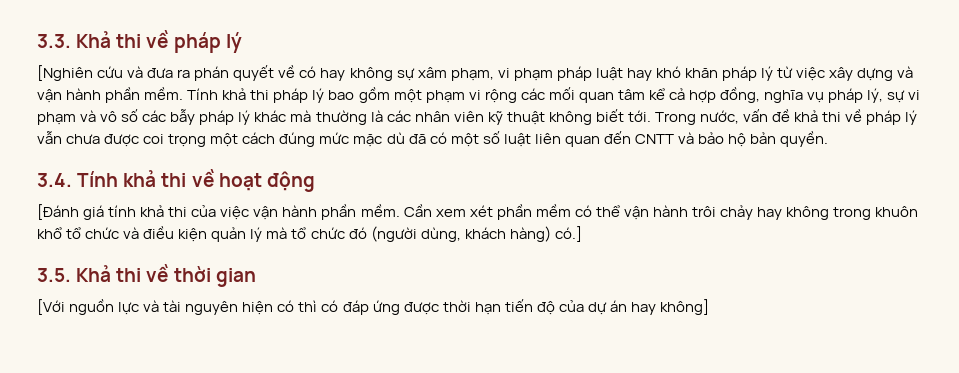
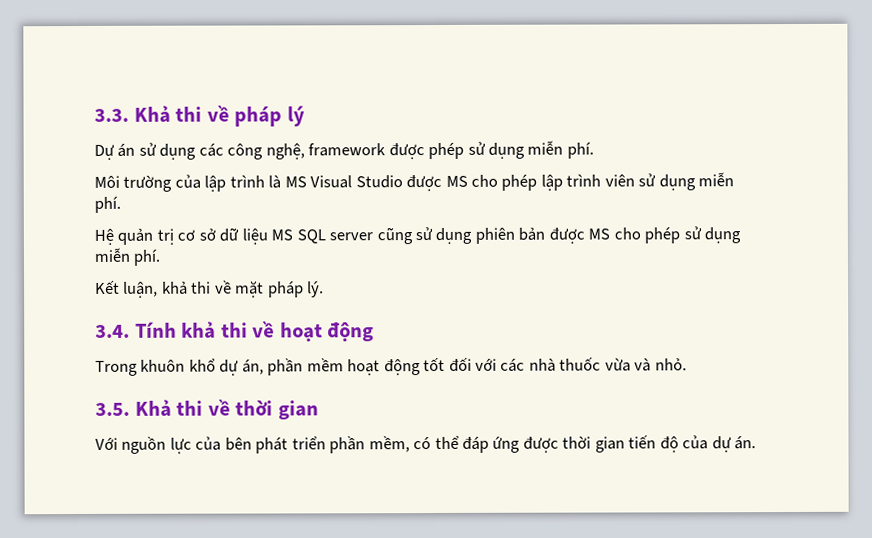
[37,65,914,81] [37,87,921,103] [37,109,918,125] [37,131,829,147] [Nghiên cứu và đưa ra phán quyết về có hay không sự xâm phạm, vi phạm pháp luật hay khó khăn pháp lý từ việc xây dựng và vận hành phần mềm. Tính khả thi pháp lý bao gồm một phạm vi rộng các mối quan tâm kể cả hợp đồng, nghĩa vụ pháp lý, sự vi phạm và vô số các bẫy pháp lý khác mà thường là các nhân viên kỹ thuật không biết tới. Trong nước, vấn đề khả thi về pháp lý vẫn chưa được coi trọng một cách đúng mức mặc dù đã có một số luật liên quan đến CNTT và bảo hộ bản quyền. -> [94,140,594,160] [94,172,735,192] [94,195,121,213] [94,226,742,245] [94,247,161,266] [95,280,325,298] Dự án sử dụng các công nghệ, framework được phép sử dụng miễn phí. // Môi trường của lập trình là MS Visual Studio được MS cho phép lập trình viên sử dụng miễn phí. // Hệ quản trị cơ sở dữ liệu MS SQL server cũng sử dụng phiên bản được MS cho phép sử dụng miễn phí. // Kết luận, khả thi về mặt pháp lý.
[37,204,919,220] [37,226,582,242] [Đánh giá tính khả thi của việc vận hành phần mềm. Cần xem xét phần mềm có thể vận hành trôi chảy hay không trong khuôn khổ tổ chức và điều kiện quản lý mà tổ chức đó (người dùng, khách hàng) có.] -> [95,357,687,376] Trong khuôn khổ dự án, phần mềm hoạt động tốt đối với các nhà thuốc vừa và nhỏ.
[37,299,65,315] [Với -> [95,437,118,450] Với
[143,300,339,315] và tài nguyên hiện có thì có -> [195,435,459,454] của bên phát triển phần mềm, có thể
[474,302,501,315] hạn -> [594,436,625,453] gian
[609,299,710,315] án hay không] -> [734,436,757,450] án.

